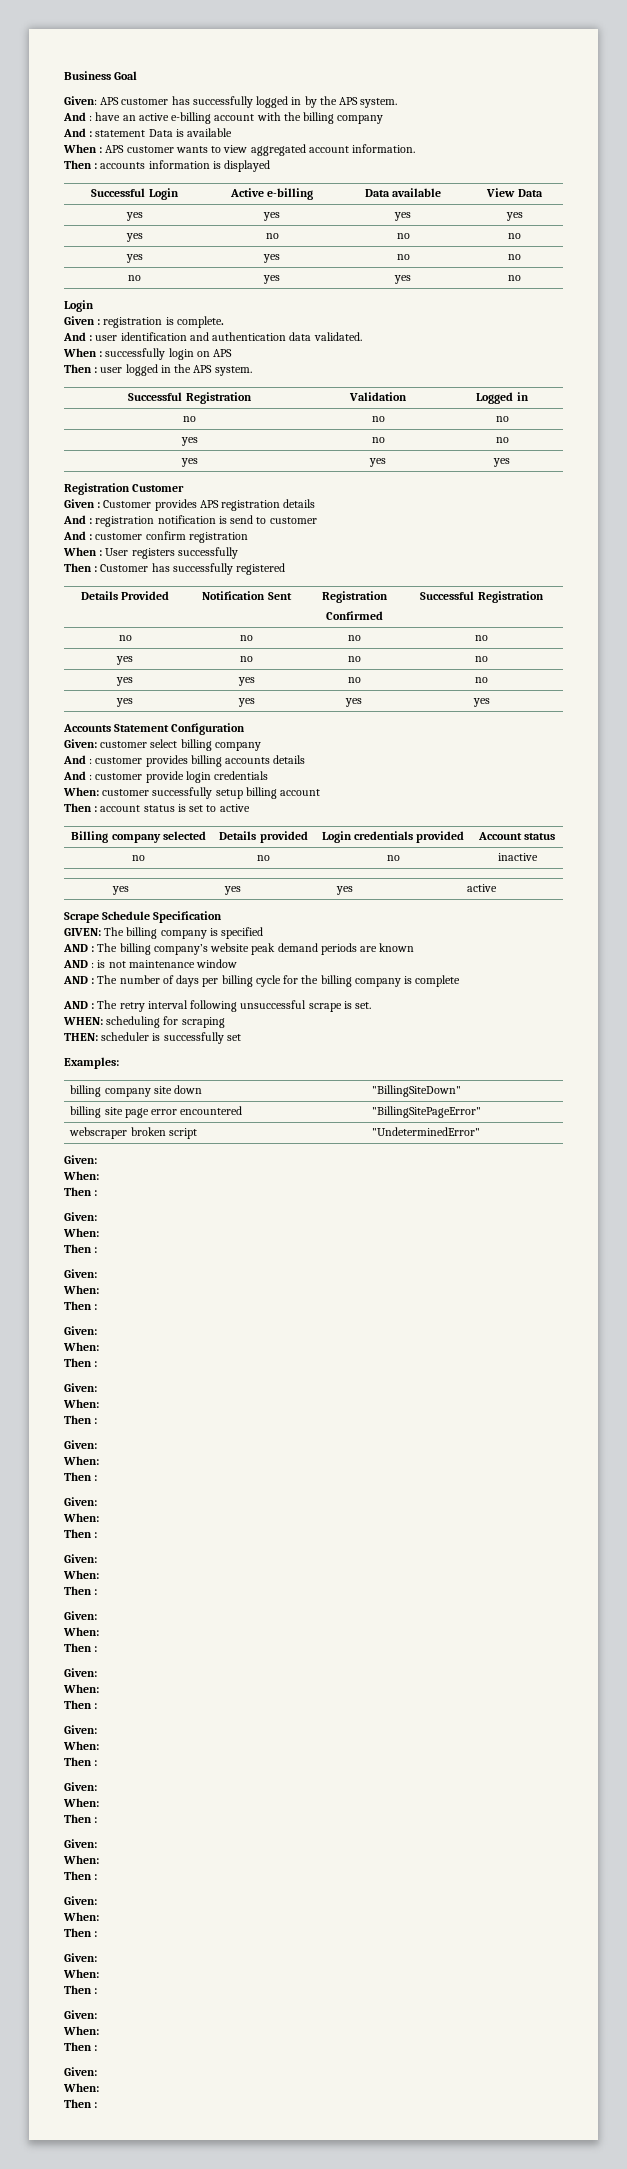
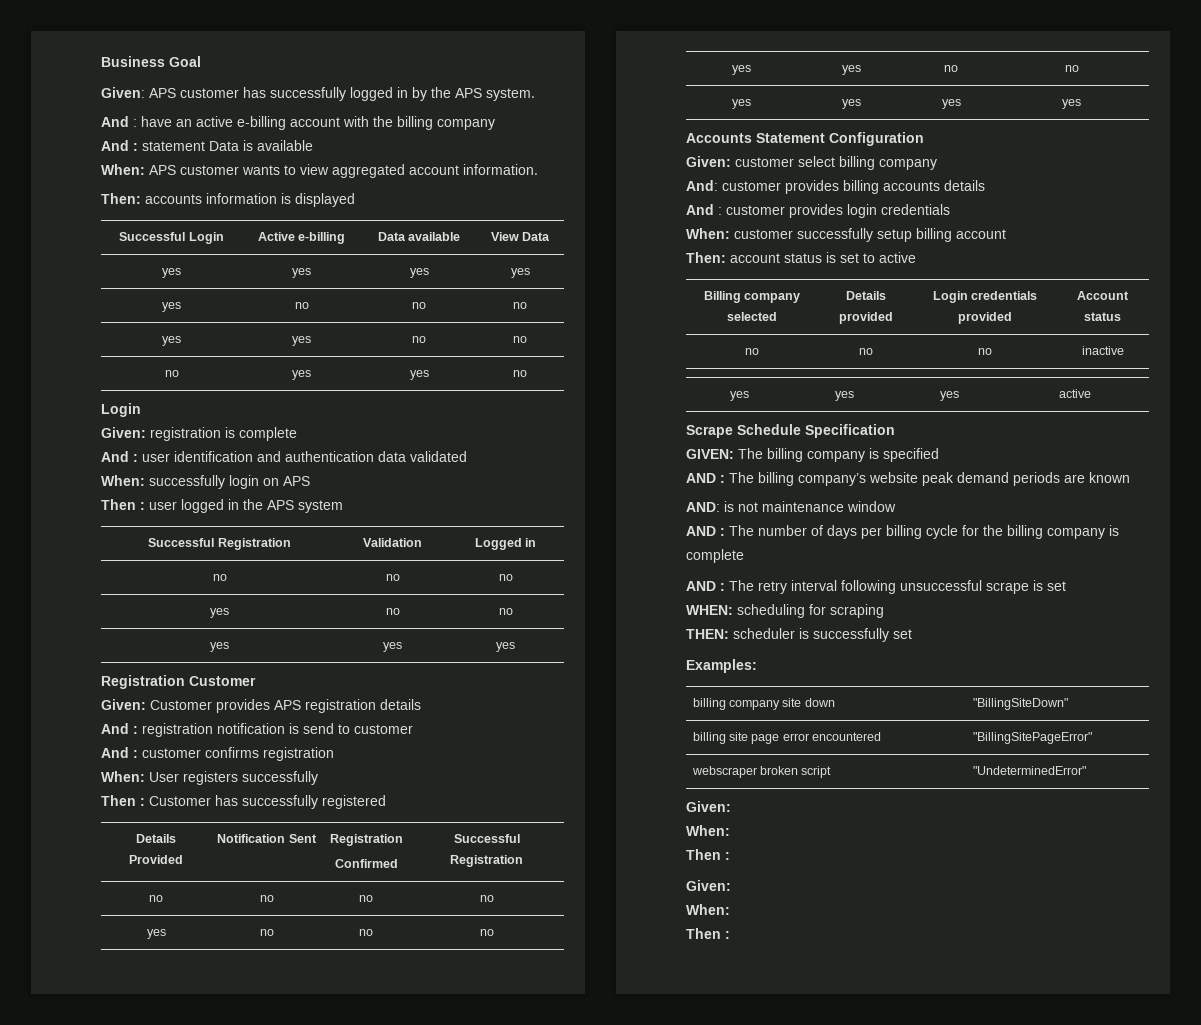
[63,144,103,153] When : -> [101,164,145,175] When:
[64,160,98,169] Then : -> [101,193,141,204] Then:
[64,316,101,325] Given : -> [101,427,146,438] Given:
[176,316,224,328] complete. -> [239,427,297,441] complete
[313,332,362,341] [63,348,103,357] validated. // When : -> [410,451,467,462] [101,475,145,486] validated // When:
[214,366,252,376] system. -> [298,500,343,513] system
[64,499,101,508] Given : -> [101,699,146,710] Given:
[145,531,186,540] confirm -> [205,747,259,758] confirms
[63,547,103,556] When : -> [101,771,145,782] When:
[63,755,93,764] And : -> [686,180,718,191] And:
[145,771,184,783] provide -> [789,204,843,218] provides
[64,803,98,812] Then : -> [686,252,726,263] Then:
[63,960,95,968] AND : -> [686,502,720,512] AND:
[355,1002,372,1009] set. -> [1047,581,1066,591] set
[64,1269,97,1278] [63,1285,99,1294] [64,1301,98,1310] [64,1326,97,1335] [63,1342,99,1351] [64,1358,98,1367] [64,1383,97,1392] [63,1399,99,1408] [64,1415,98,1424] [64,1440,97,1449] [63,1456,99,1465] [64,1472,98,1481] [64,1497,97,1506] [63,1513,99,1522] [64,1529,98,1538] [64,1554,97,1563] [63,1570,99,1579] [64,1586,98,1595] [64,1611,97,1620] [63,1627,99,1636] [64,1643,98,1652] [64,1668,97,1677] [63,1684,99,1693] [64,1700,98,1709] [64,1725,97,1734] [63,1741,99,1750] [64,1757,98,1766] [64,1782,97,1791] [63,1798,99,1807] [64,1814,98,1823] [64,1839,97,1848] [63,1855,99,1864] [64,1871,98,1880] [64,1896,97,1905] [63,1912,99,1921] [64,1928,98,1937] [64,1953,97,1962] [63,1969,99,1978] [64,1985,98,1994] [64,2010,97,2019] [63,2026,99,2035] [64,2042,98,2051] [64,2067,97,2076] [63,2083,99,2092] [64,2099,98,2108] // Given: // When: // Then : // Given: // When: // Then : // Given: // When: // Then : // Given: // When: // Then : // Given: // When: // Then : // Given: // When: // Then : // Given: // When: // Then : // Given: // When: // Then : // Given: // When: // Then : // Given: // When: // Then : // Given: // When: // Then : // Given: // When: // Then : // Given: // When: // Then : // Given: // When: // Then : // Given: // When: // Then : -> (730, 935) none

